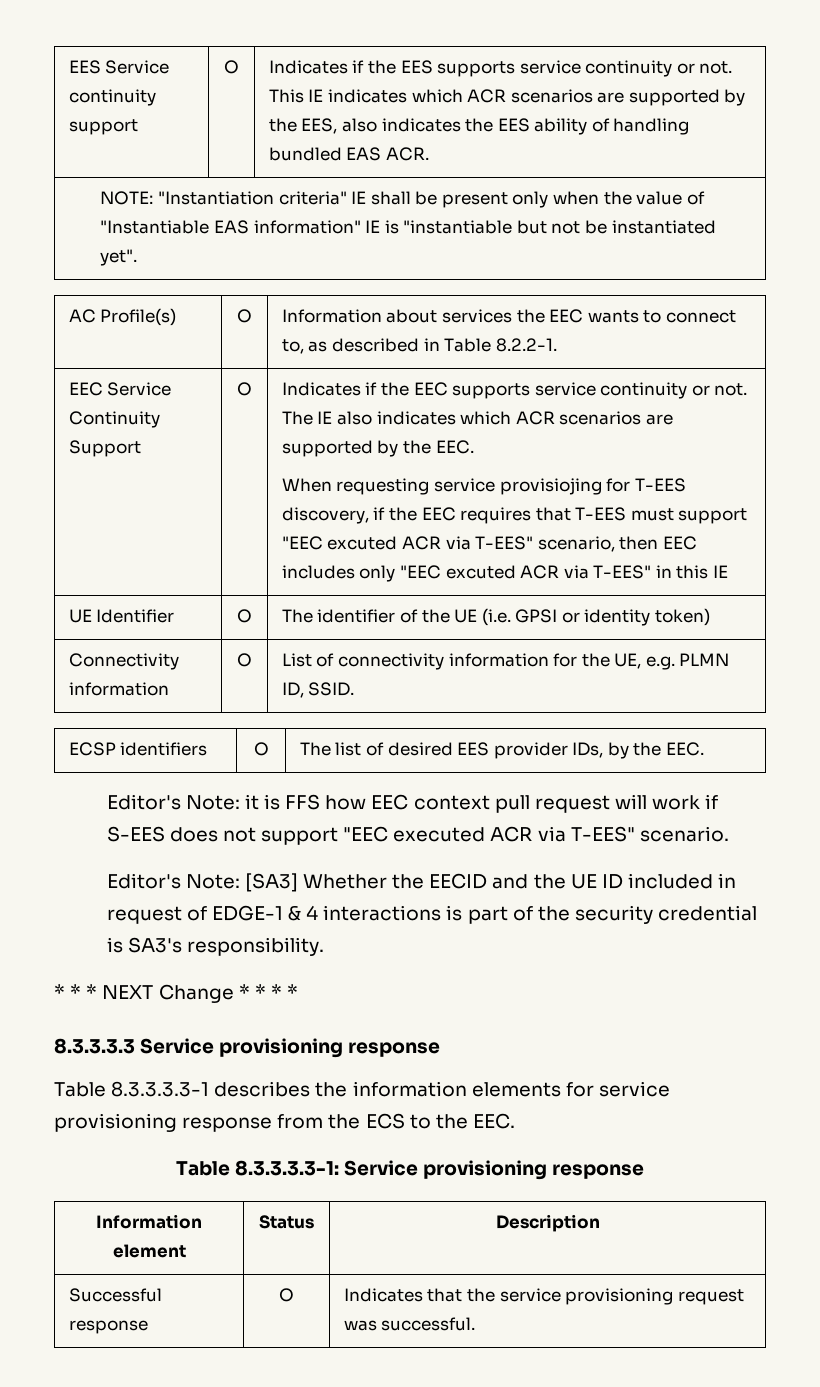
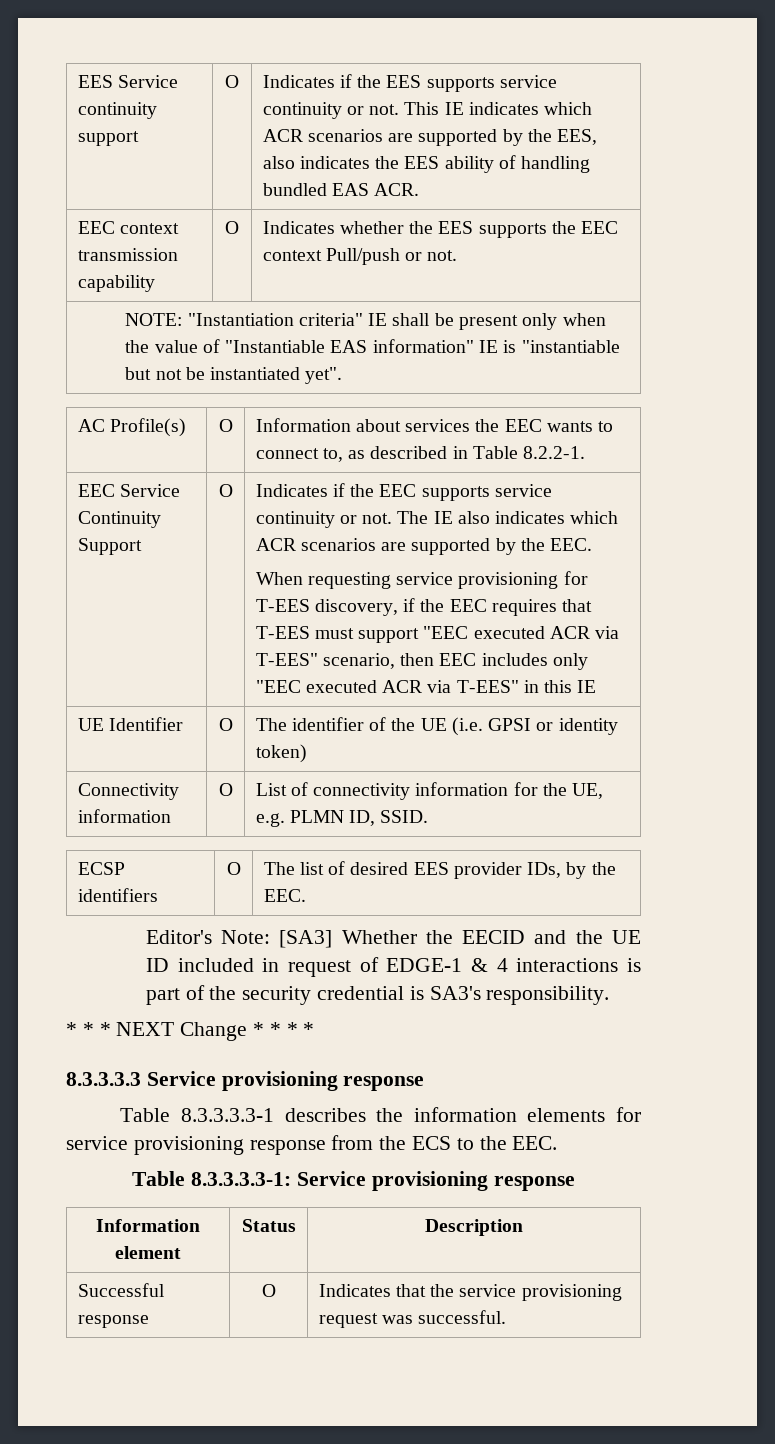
(429, 154) none -> [77,221,179,234] [77,248,178,261] [77,275,155,292] [225,221,239,234] [262,221,619,238] [262,248,458,265] // EEC context transmission capability | O | Indicates whether the EES supports the EEC context Pull/push or not.
[499,478,602,495] provisiojing -> [458,572,559,589] provisioning
[327,536,398,550] excuted -> [473,626,545,639] executed
[445,565,516,579] excuted -> [305,680,377,693] executed
[106,794,719,813] [106,826,729,845] // Editor's Note: it is FFS how EEC context pull request will work if S-EES does not support "EEC executed ACR via T-EES" scenario. -> (306, 895) none

